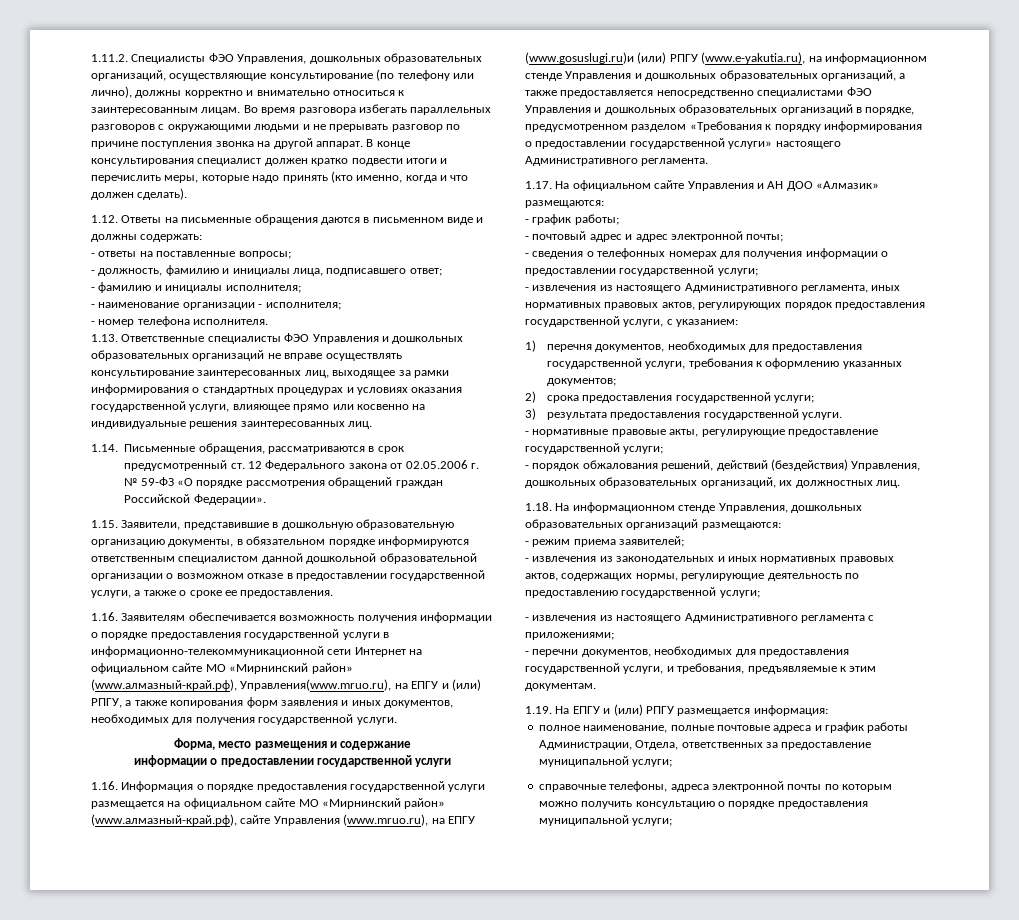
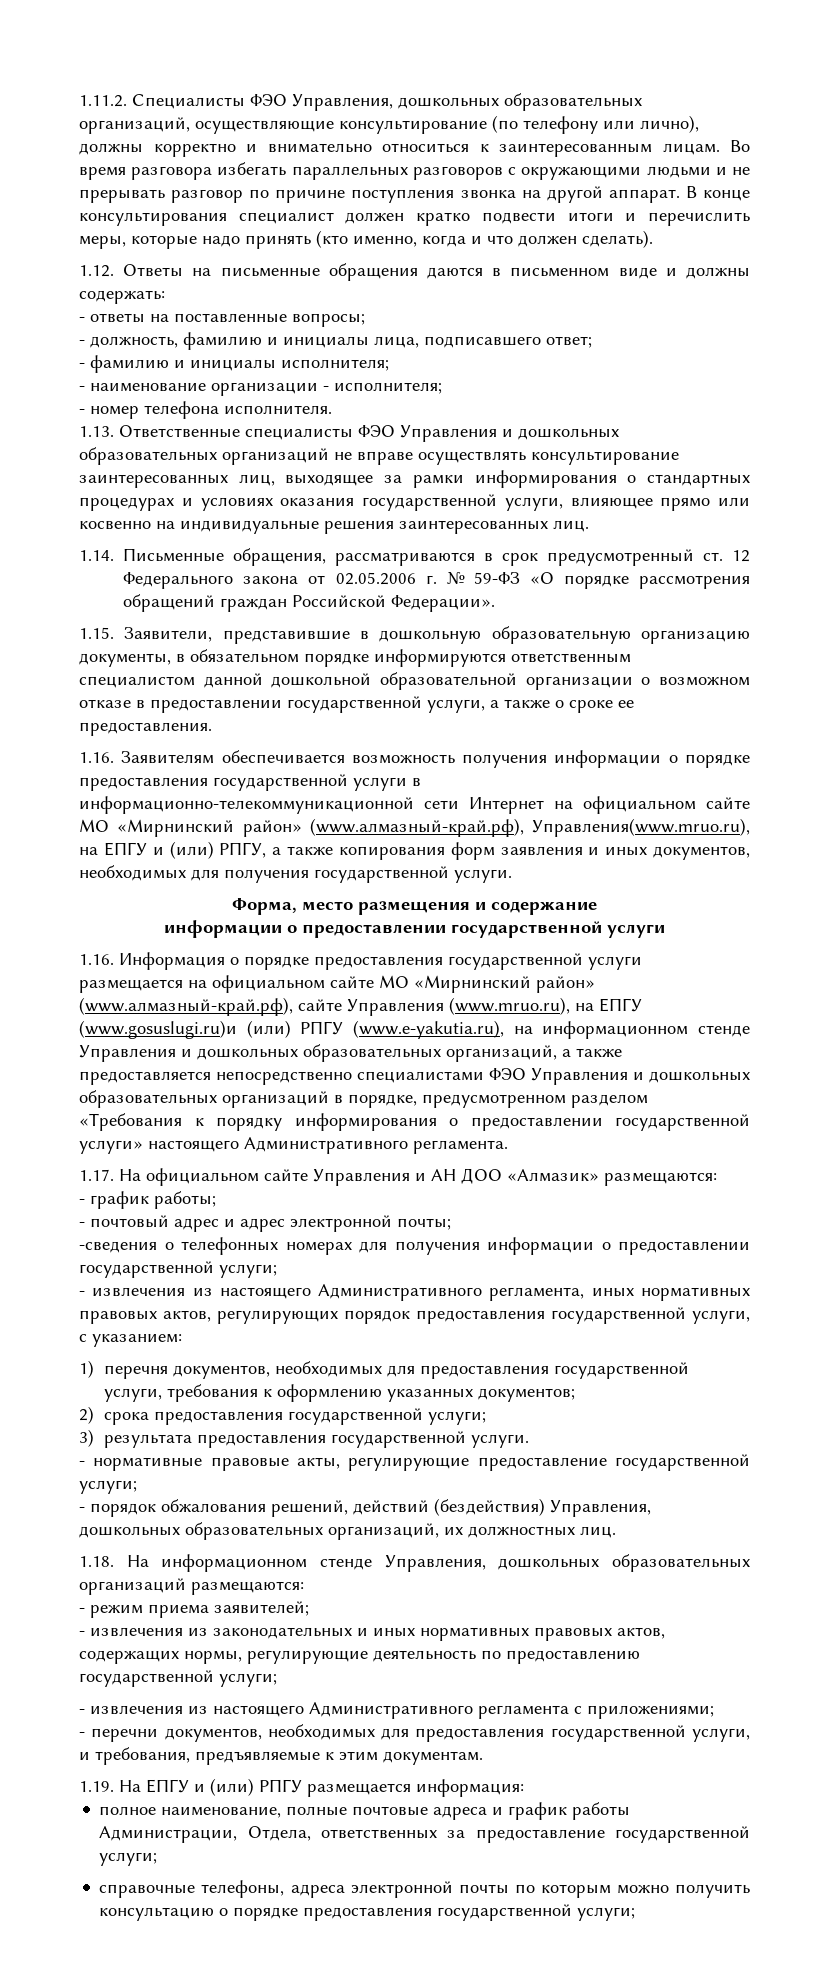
[525,251,584,259] - сведения -> [79,1241,157,1253] -сведения
[538,756,629,767] муниципальной -> [615,1826,750,1843] государственной
[538,815,629,826] муниципальной -> [437,1904,573,1921] государственной

